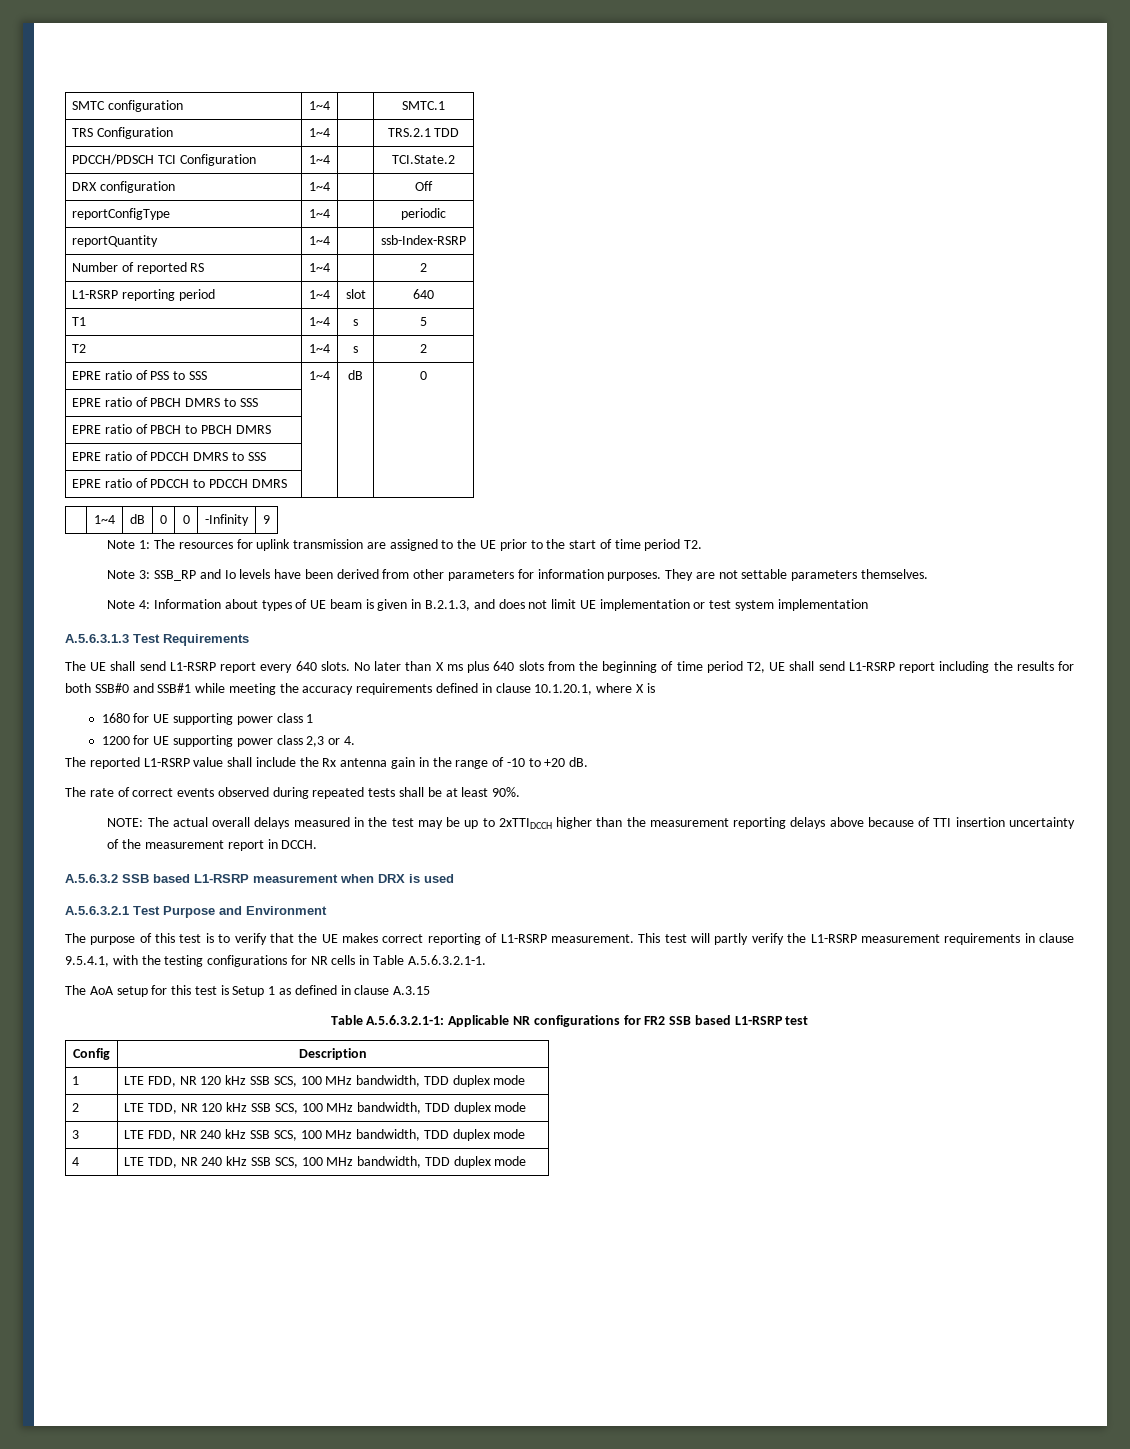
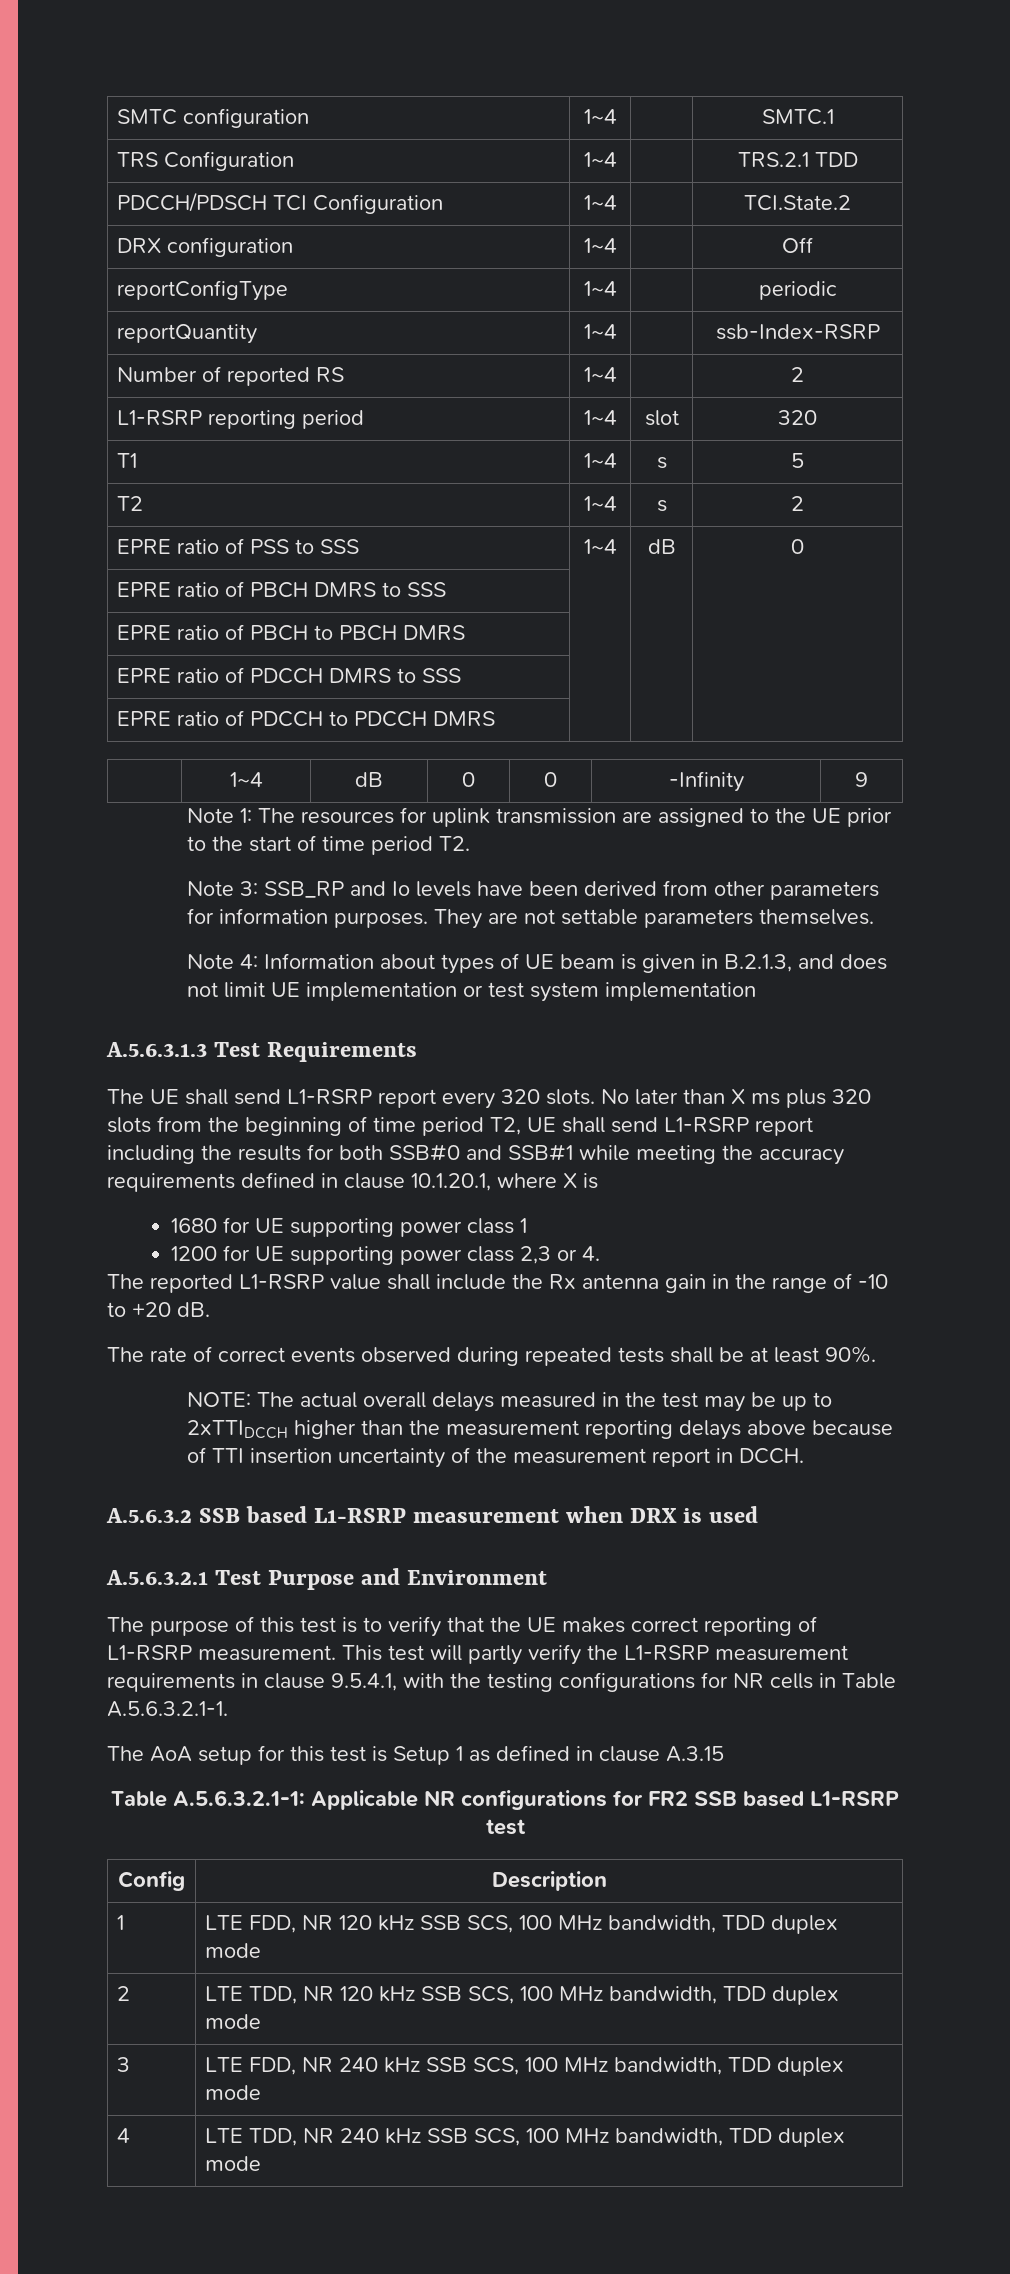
[413,289,434,299] 640 -> [778,410,817,425] 320
[295,661,317,671] 640 -> [501,1089,540,1104] 320
[493,661,515,671] 640 -> [832,1089,871,1104] 320

